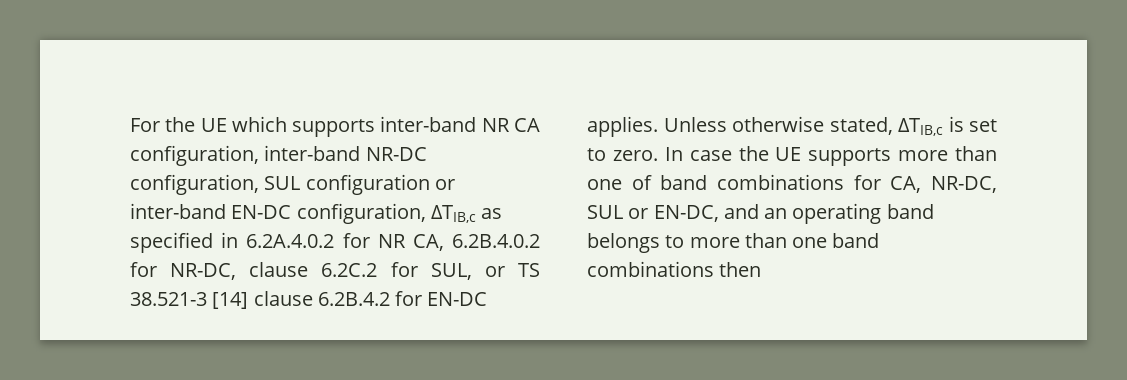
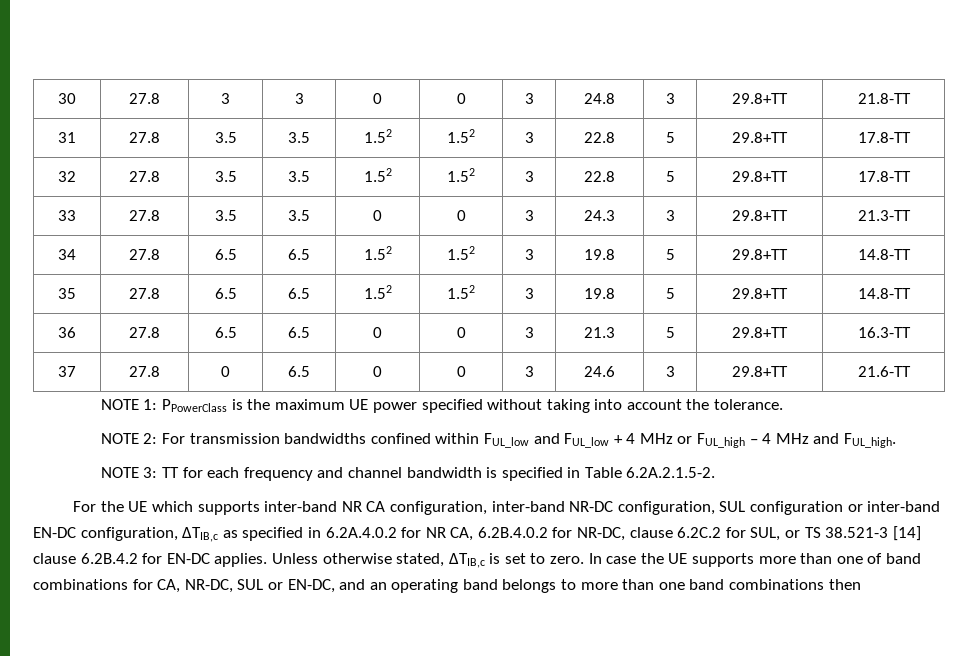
(130, 125) none -> [58,93,76,104] [129,93,160,104] [221,93,230,104] [294,93,304,104] [373,93,382,104] [456,93,466,104] [524,93,534,104] [584,93,615,104] [665,93,675,104] [732,93,788,104] [857,93,911,104] [58,132,76,143] [129,132,160,143] [214,132,237,143] [288,132,310,143] [363,129,392,143] [447,129,475,143] [524,132,534,143] [584,132,615,143] [665,132,675,143] [732,132,788,143] [857,132,911,143] [58,171,76,182] [129,171,160,182] [214,171,237,182] [288,171,310,182] [363,168,392,182] [447,168,475,182] [524,171,534,182] [584,171,615,182] [665,171,675,182] [732,171,788,182] [857,171,911,182] [58,210,76,221] [129,210,160,221] [214,210,237,221] [288,210,310,221] [373,210,382,221] [456,210,466,221] [524,210,534,221] [584,210,615,221] [665,210,675,221] [732,210,788,221] [857,210,911,221] [58,249,76,260] [129,249,160,260] [214,249,237,260] [288,249,310,260] [363,246,392,260] [447,246,475,260] [524,249,534,260] [584,249,615,260] [665,249,675,260] [732,249,788,260] [857,249,911,260] [58,288,76,299] [129,288,160,299] [214,288,237,299] [288,288,310,299] [363,285,392,299] [447,285,475,299] [524,288,534,299] [584,288,615,299] [665,288,675,299] [732,288,788,299] [857,288,911,299] [58,327,76,338] [129,327,160,338] [214,327,237,338] [288,327,310,338] [373,327,382,338] [456,327,466,338] [524,327,534,338] [584,327,615,338] [665,327,675,338] [732,327,788,338] [857,327,911,338] [58,366,76,377] [129,366,160,377] [221,366,230,377] [288,366,310,377] [373,366,382,377] [456,366,466,377] [524,366,534,377] [584,366,615,377] [665,366,675,377] [732,366,788,377] [857,366,911,377] [100,399,784,413] [100,433,896,448] [100,467,716,481] 30 | 27.8 | 3 | 3 | 0 | 0 | 3 | 24.8 | 3 | 29.8+TT | 21.8-TT // 31 | 27.8 | 3.5 | 3.5 | 1.52 | 1.52 | 3 | 22.8 | 5 | 29.8+TT | 17.8-TT // 32 | 27.8 | 3.5 | 3.5 | 1.52 | 1.52 | 3 | 22.8 | 5 | 29.8+TT | 17.8-TT // 33 | 27.8 | 3.5 | 3.5 | 0 | 0 | 3 | 24.3 | 3 | 29.8+TT | 21.3-TT // 34 | 27.8 | 6.5 | 6.5 | 1.52 | 1.52 | 3 | 19.8 | 5 | 29.8+TT | 14.8-TT // 35 | 27.8 | 6.5 | 6.5 | 1.52 | 1.52 | 3 | 19.8 | 5 | 29.8+TT | 14.8-TT // 36 | 27.8 | 6.5 | 6.5 | 0 | 0 | 3 | 21.3 | 5 | 29.8+TT | 16.3-TT // 37 | 27.8 | 0 | 6.5 | 0 | 0 | 3 | 24.6 | 3 | 29.8+TT | 21.6-TT // NOTE 1: PPowerClass is the maximum UE power specified without taking into account the tolerance. // NOTE 2: For transmission bandwidths confined within FUL_low and FUL_low + 4 MHz or FUL_high – 4 MHz and FUL_high. // NOTE 3: TT for each frequency and channel bandwidth is specified in Table 6.2A.2.1.5-2. //

